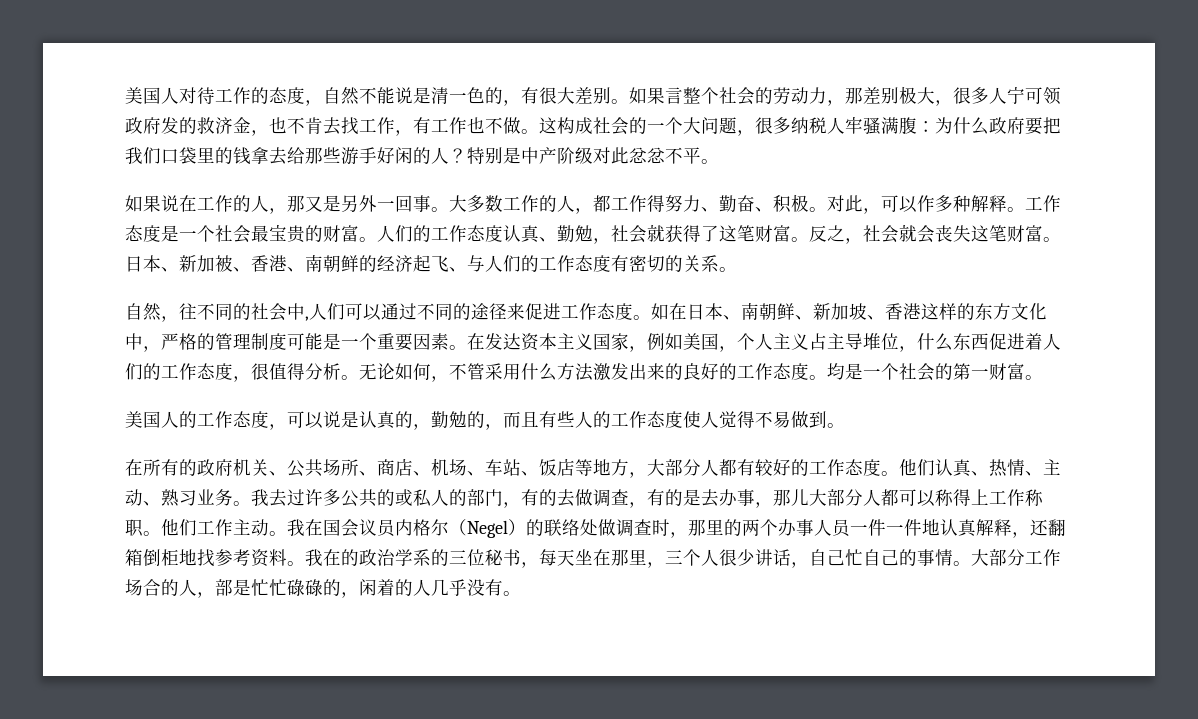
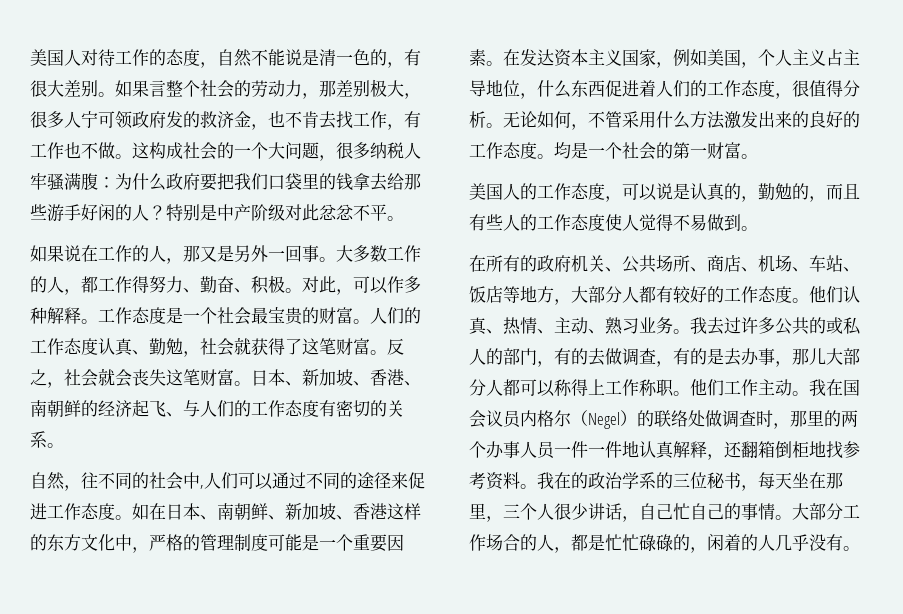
[215,255,233,272] 被 -> [336,369,353,386] 坡
[863,333,881,350] 堆 -> [486,80,503,97] 地
[215,579,233,596] 部 -> [571,534,588,551] 都

